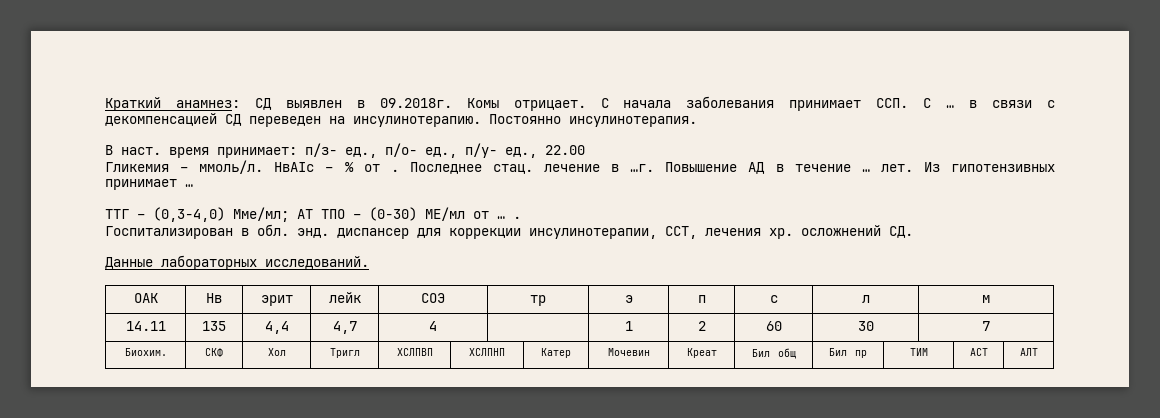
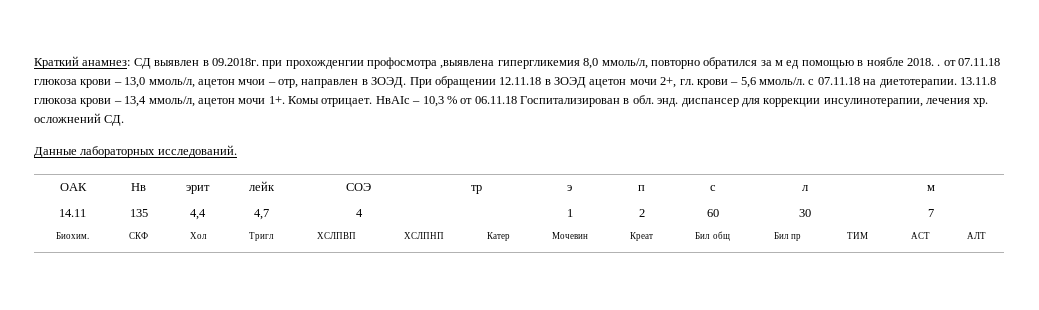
[466,96,1056,111] [105,113,697,127] [105,143,585,158] [105,160,264,174] Комы отрицает. С начала заболевания принимает ССП. С … в связи с декомпенсацией СД переведен на инсулинотерапию. Постоянно инсулинотерапия. // В наст. время принимает: п/з- ед., п/о- ед., п/у- ед., 22.00 // Гликемия – ммоль/л. -> [262,57,1000,69] [34,76,996,88] [34,96,373,107] при прохожденгии профосмотра ,выявлена гипергликемия 8,0 ммоль/л, повторно обратился за м ед помощью в ноябле 2018. . от 07.11.18 глюкоза крови – 13,0 ммоль/л, ацетон мчои – отр, направлен в ЗОЭД. При обращении 12.11.18 в ЗОЭД ацетон мочи 2+, гл. крови – 5,6 ммоль/л. с 07.11.18 на диетотерапии. 13.11.8 глюкоза крови – 13,4 ммоль/л, ацетон мочи 1+. Комы отрицает.
(334, 169) none -> [422,96,444,107] 10,3
[390,162,1056,174] [105,179,193,190] [105,207,521,222] . Последнее стац. лечение в …г. Повышение АД в течение … лет. Из гипотензивных принимает … // ТТГ – (0,3-4,0) Мме/мл; АТ ТПО – (0-30) МЕ/мл от … . // -> [474,96,517,104] 06.11.18
[665,226,697,239] ССТ, -> (923, 102) none

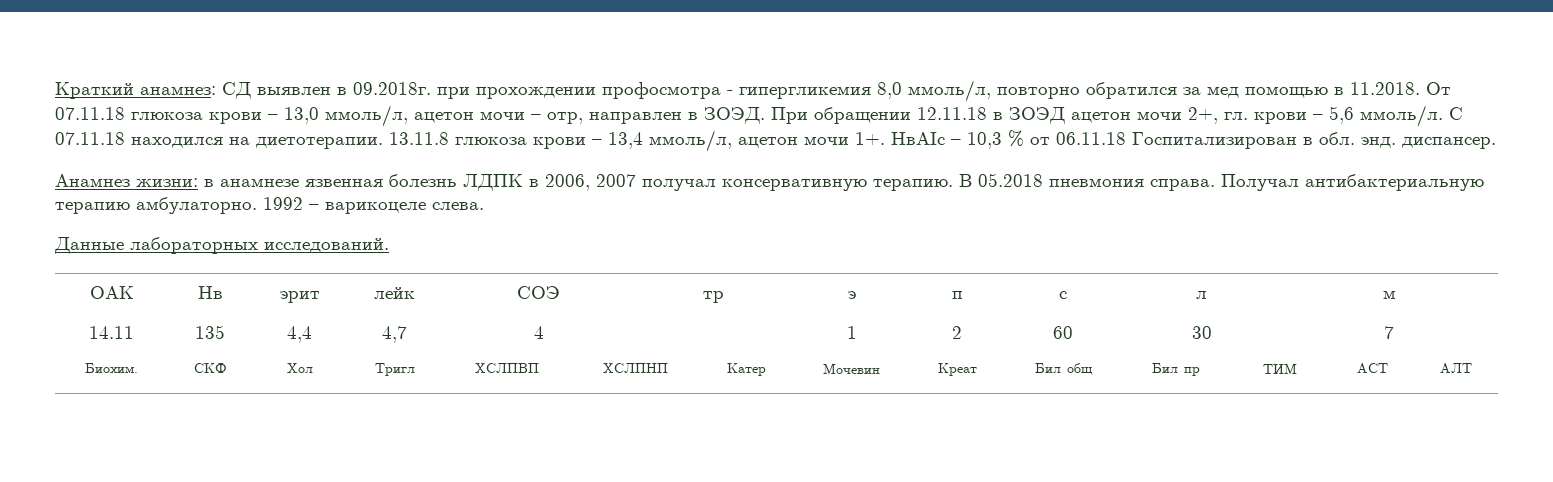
[285,57,495,69] прохожденгии профосмотра ,выявлена -> [476,82,733,99] прохождении профосмотра -
[775,57,956,69] м ед помощью в ноябле 2018. . от -> [1207,82,1451,98] мед помощью в 11.2018. От
[238,79,266,85] мчои -> [480,111,525,120] мочи
[808,77,860,85] с 07.11.18 -> [1449,107,1463,120] [55,132,223,148] С 07.11.18 находился
[288,96,373,107] Комы отрицает. -> (885, 138) none
[681,98,989,107] [34,113,125,126] диспансер для коррекции инсулинотерапии, лечения хр. осложнений СД. -> [1402,137,1496,149] [55,173,1484,191] [55,197,484,214] диспансер. // Анамнез жизни: в анамнезе язвенная болезнь ЛДПК в 2006, 2007 получал консервативную терапию. В 05.2018 пневмония справа. Получал антибактериальную терапию амбулаторно. 1992 – варикоцеле слева.

